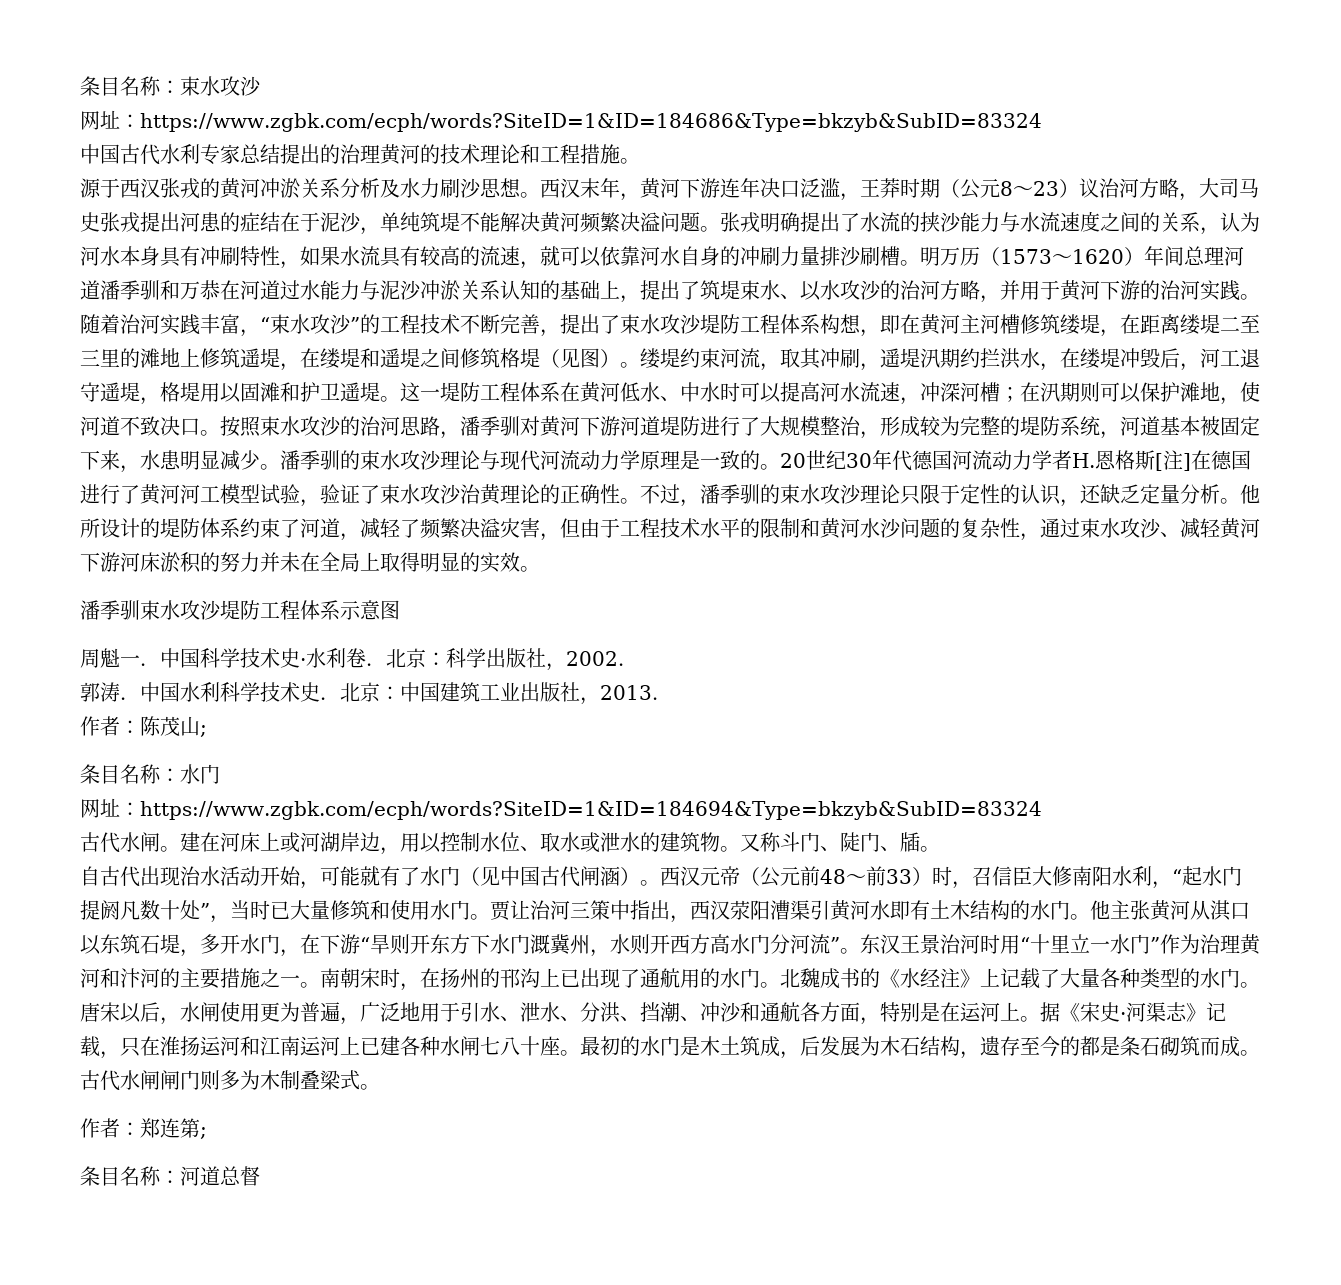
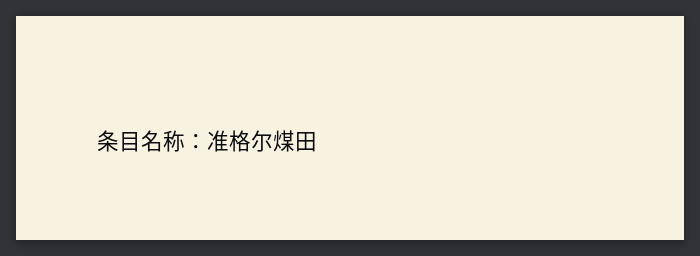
[80,76,261,96] [80,110,1042,132] [80,144,640,165] [80,178,1259,201] [80,211,1260,235] [80,246,1244,269] [80,280,1260,303] [80,314,1260,337] [80,348,1260,371] [80,382,1260,405] [80,416,1260,439] [80,450,1251,473] [80,484,1260,507] [80,518,1260,541] [80,552,540,573] [80,600,400,620] [80,648,638,671] [80,682,672,705] [80,716,207,737] [80,764,220,784] [80,798,1042,820] [80,832,940,855] [80,866,1242,889] [80,900,1250,923] [80,934,1261,957] [80,968,1260,991] [80,1002,1226,1025] [80,1036,1260,1059] [80,1070,380,1091] [80,1118,207,1139] [80,1166,260,1186] 条目名称：束水攻沙 // 网址：https://www.zgbk.com/ecph/words?SiteID=1&ID=184686&Type=bkzyb&SubID=83324 // 中国古代水利专家总结提出的治理黄河的技术理论和工程措施。 // 源于西汉张戎的黄河冲淤关系分析及水力刷沙思想。西汉末年，黄河下游连年决口泛滥，王莽时期（公元8～23）议治河方略，大司马史张戎提出河患的症结在于泥沙，单纯筑堤不能解决黄河频繁决溢问题。张戎明确提出了水流的挟沙能力与水流速度之间的关系，认为河水本身具有冲刷特性，如果水流具有较高的流速，就可以依靠河水自身的冲刷力量排沙刷槽。明万历（1573～1620）年间总理河道潘季驯和万恭在河道过水能力与泥沙冲淤关系认知的基础上，提出了筑堤束水、以水攻沙的治河方略，并用于黄河下游的治河实践。随着治河实践丰富，“束水攻沙”的工程技术不断完善，提出了束水攻沙堤防工程体系构想，即在黄河主河槽修筑缕堤，在距离缕堤二至三里的滩地上修筑遥堤，在缕堤和遥堤之间修筑格堤（见图）。缕堤约束河流，取其冲刷，遥堤汛期约拦洪水，在缕堤冲毁后，河工退守遥堤，格堤用以固滩和护卫遥堤。这一堤防工程体系在黄河低水、中水时可以提高河水流速，冲深河槽；在汛期则可以保护滩地，使河道不致决口。按照束水攻沙的治河思路，潘季驯对黄河下游河道堤防进行了大规模整治，形成较为完整的堤防系统，河道基本被固定下来，水患明显减少。潘季驯的束水攻沙理论与现代河流动力学原理是一致的。20世纪30年代德国河流动力学者H.恩格斯[注]在德国进行了黄河河工模型试验，验证了束水攻沙治黄理论的正确性。不过，潘季驯的束水攻沙理论只限于定性的认识，还缺乏定量分析。他所设计的堤防体系约束了河道，减轻了频繁决溢灾害，但由于工程技术水平的限制和黄河水沙问题的复杂性，通过束水攻沙、减轻黄河下游河床淤积的努力并未在全局上取得明显的实效。 // 潘季驯束水攻沙堤防工程体系示意图 // 周魁一．中国科学技术史·水利卷．北京：科学出版社，2002． // 郭涛．中国水利科学技术史．北京：中国建筑工业出版社，2013． // 作者：陈茂山; // 条目名称：水门 // 网址：https://www.zgbk.com/ecph/words?SiteID=1&ID=184694&Type=bkzyb&SubID=83324 // 古代水闸。建在河床上或河湖岸边，用以控制水位、取水或泄水的建筑物。又称斗门、陡门、牐。 // 自古代出现治水活动开始，可能就有了水门（见中国古代闸涵）。西汉元帝（公元前48～前33）时，召信臣大修南阳水利，“起水门提阏凡数十处”，当时已大量修筑和使用水门。贾让治河三策中指出，西汉荥阳漕渠引黄河水即有土木结构的水门。他主张黄河从淇口以东筑石堤，多开水门，在下游“旱则开东方下水门溉冀州，水则开西方高水门分河流”。东汉王景治河时用“十里立一水门”作为治理黄河和汴河的主要措施之一。南朝宋时，在扬州的邗沟上已出现了通航用的水门。北魏成书的《水经注》上记载了大量各种类型的水门。唐宋以后，水闸使用更为普遍，广泛地用于引水、泄水、分洪、挡潮、冲沙和通航各方面，特别是在运河上。据《宋史·河渠志》记载，只在淮扬运河和江南运河上已建各种水闸七八十座。最初的水门是木土筑成，后发展为木石结构，遗存至今的都是条石砌筑而成。古代水闸闸门则多为木制叠梁式。 // 作者：郑连第; // 条目名称：河道总督 -> [97,130,317,152] 条目名称：准格尔煤田

